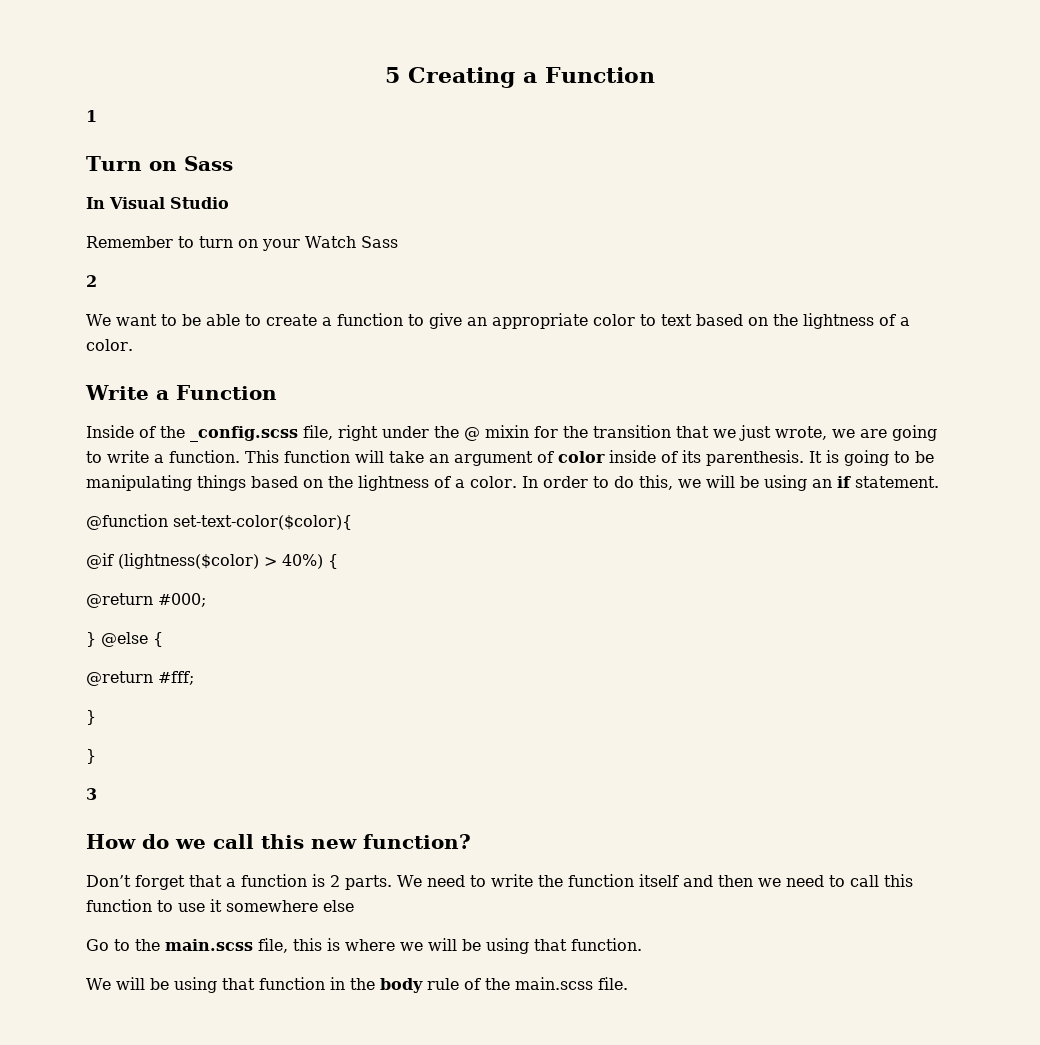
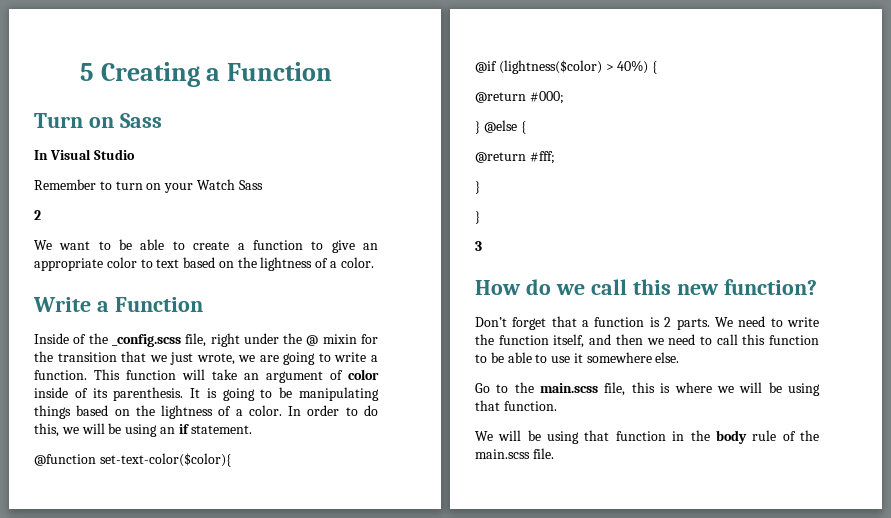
[86,110,97,122] // 1 -> (333, 71) none
[638,874,679,887] itself -> [553,334,585,348] itself,
(173, 906) none -> [490,352,548,363] be able to
[323,900,354,912] else -> [655,352,680,363] else.

